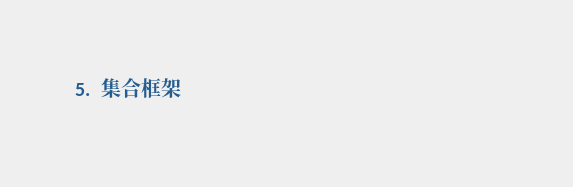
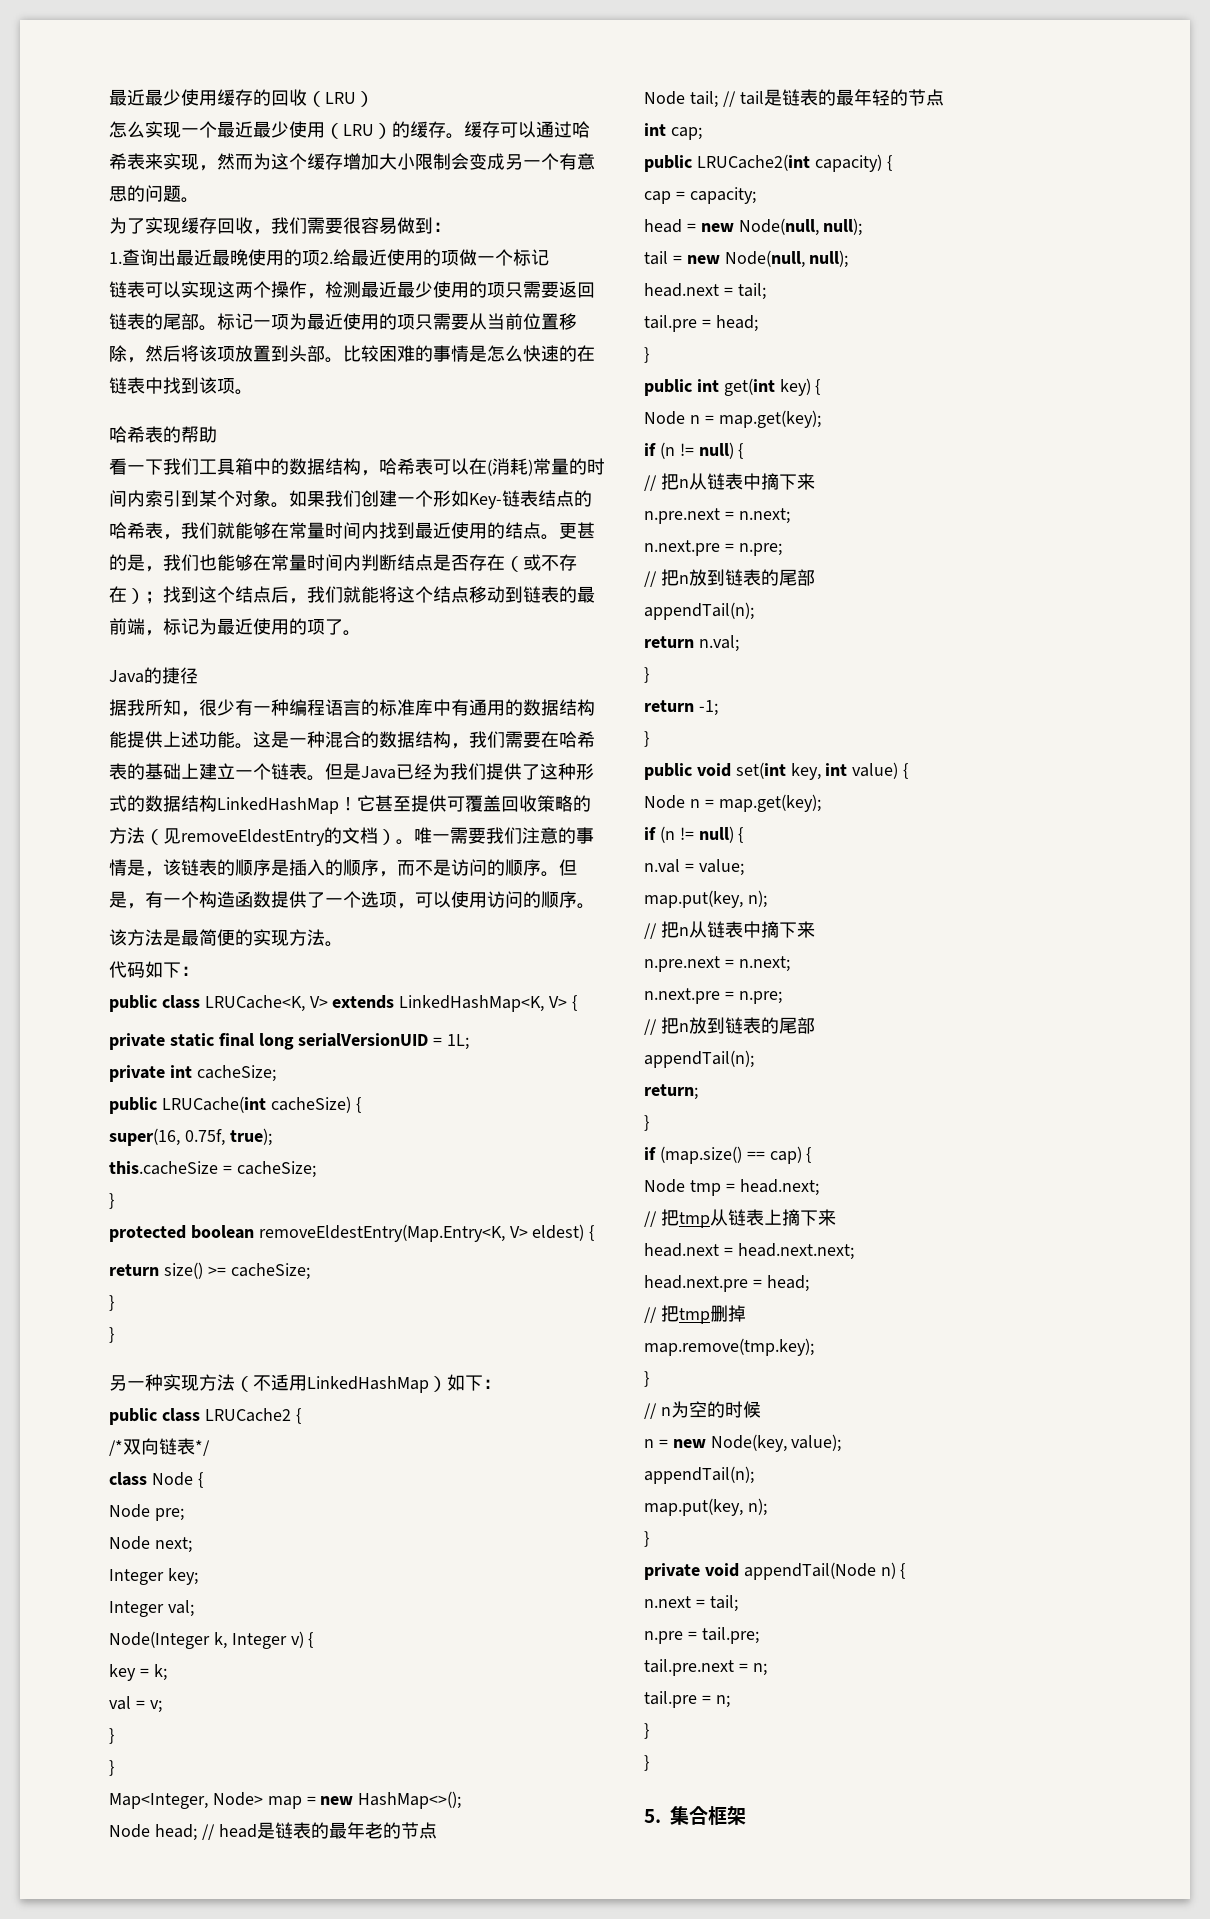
(75, 89) none -> [109,89,374,107] [109,121,590,139] [109,153,595,171] [109,185,199,203] [109,217,451,235] [109,249,549,266] [109,281,595,299] [109,313,577,331] [109,345,595,363] [109,377,253,395] [109,426,217,443] [109,458,605,476] [109,490,592,509] [109,522,595,540] [109,554,577,572] [109,586,595,604] [109,618,361,636] [109,667,198,684] [109,699,595,717] [109,731,595,749] [109,763,594,781] [109,795,591,814] [109,827,594,846] [109,859,577,877] [109,891,595,909] [109,929,343,947] [109,961,199,978] [109,995,578,1012] [109,1033,470,1050] [109,1065,276,1082] [109,1096,361,1114] [109,1128,272,1146] [109,1161,316,1178] [109,1193,114,1209] [109,1224,595,1242] [109,1262,310,1280] [109,1295,114,1311] [109,1327,114,1343] [109,1374,501,1393] [109,1408,301,1425] [109,1438,210,1456] [109,1472,203,1488] [109,1504,184,1521] [109,1536,192,1553] [109,1568,198,1585] [109,1600,194,1617] [109,1631,314,1649] [109,1664,167,1681] [109,1696,162,1713] [109,1728,114,1744] [109,1760,114,1776] [109,1791,462,1809] [109,1822,437,1841] [644,89,944,108] [644,123,702,140] [644,154,892,172] [644,187,756,204] [644,218,863,236] [644,250,849,268] [644,283,766,300] [644,315,758,332] [644,347,649,363] [644,378,821,396] [644,410,821,428] [644,442,744,459] [644,473,815,491] [644,508,790,524] [644,540,782,556] [644,569,815,587] [644,602,754,620] [644,635,739,652] [644,667,649,683] [644,700,718,716] [644,731,649,747] [644,762,909,780] [644,794,821,812] [644,826,744,843] [644,859,744,876] [644,890,767,908] [644,921,815,939] [644,956,790,972] [644,988,782,1004] [644,1017,815,1035] [644,1050,754,1068] [644,1084,698,1100] [644,1115,649,1131] [644,1146,812,1164] [644,1179,819,1196] [644,1209,836,1228] [644,1243,854,1260] [644,1275,809,1292] [644,1305,746,1324] [644,1338,814,1356] [644,1371,649,1387] [644,1401,761,1419] [644,1434,842,1452] [644,1466,754,1484] [644,1498,767,1516] [644,1531,649,1547] [644,1562,906,1580] [644,1595,738,1612] [644,1627,759,1644] [644,1659,767,1676] [644,1691,730,1708] [644,1723,649,1739] [644,1755,649,1771] 最近最少使用缓存的回收（LRU） // 怎么实现一个最近最少使用（LRU）的缓存。缓存可以通过哈希表来实现，然而为这个缓存增加大小限制会变成另一个有意思的问题。 // 为了实现缓存回收，我们需要很容易做到： // 1.查询出最近最晚使用的项2.给最近使用的项做一个标记 // 链表可以实现这两个操作，检测最近最少使用的项只需要返回链表的尾部。标记一项为最近使用的项只需要从当前位置移除，然后将该项放置到头部。比较困难的事情是怎么快速的在链表中找到该项。 // 哈希表的帮助 // 看一下我们工具箱中的数据结构，哈希表可以在(消耗)常量的时间内索引到某个对象。如果我们创建一个形如Key-链表结点的哈希表，我们就能够在常量时间内找到最近使用的结点。更甚的是，我们也能够在常量时间内判断结点是否存在（或不存在）；找到这个结点后，我们就能将这个结点移动到链表的最前端，标记为最近使用的项了。 // Java的捷径 // 据我所知，很少有一种编程语言的标准库中有通用的数据结构能提供上述功能。这是一种混合的数据结构，我们需要在哈希表的基础上建立一个链表。但是Java已经为我们提供了这种形式的数据结构LinkedHashMap！它甚至提供可覆盖回收策略的方法（见removeEldestEntry的文档）。唯一需要我们注意的事情是，该链表的顺序是插入的顺序，而不是访问的顺序。但是，有一个构造函数提供了一个选项，可以使用访问的顺序。 // 该方法是最简便的实现方法。 // 代码如下： // public class LRUCache<K, V> extends LinkedHashMap<K, V> { // private static final long serialVersionUID = 1L; // private int cacheSize; // public LRUCache(int cacheSize) { // super(16, 0.75f, true); // this.cacheSize = cacheSize; // } // protected boolean removeEldestEntry(Map.Entry<K, V> eldest) { // return size() >= cacheSize; // } // } // 另一种实现方法（不适用LinkedHashMap）如下： // public class LRUCache2 { // /*双向链表*/ // class Node { // Node pre; // Node next; // Integer key; // Integer val; // Node(Integer k, Integer v) { // key = k; // val = v; // } // } // Map<Integer, Node> map = new HashMap<>(); // Node head; // head是链表的最年老的节点 // Node tail; // tail是链表的最年轻的节点 // int cap; // public LRUCache2(int capacity) { // cap = capacity; // head = new Node(null, null); // tail = new Node(null, null); // head.next = tail; // tail.pre = head; // } // public int get(int key) { // Node n = map.get(key); // if (n != null) { // // 把n从链表中摘下来 // n.pre.next = n.next; // n.next.pre = n.pre; // // 把n放到链表的尾部 // appendTail(n); // return n.val; // } // return -1; // } // public void set(int key, int value) { // Node n = map.get(key); // if (n != null) { // n.val = value; // map.put(key, n); // // 把n从链表中摘下来 // n.pre.next = n.next; // n.next.pre = n.pre; // // 把n放到链表的尾部 // appendTail(n); // return; // } // if (map.size() == cap) { // Node tmp = head.next; // // 把tmp从链表上摘下来 // head.next = head.next.next; // head.next.pre = head; // // 把tmp删掉 // map.remove(tmp.key); // } // // n为空的时候 // n = new Node(key, value); // appendTail(n); // map.put(key, n); // } // private void appendTail(Node n) { // n.next = tail; // n.pre = tail.pre; // tail.pre.next = n; // tail.pre = n; // } // } //

